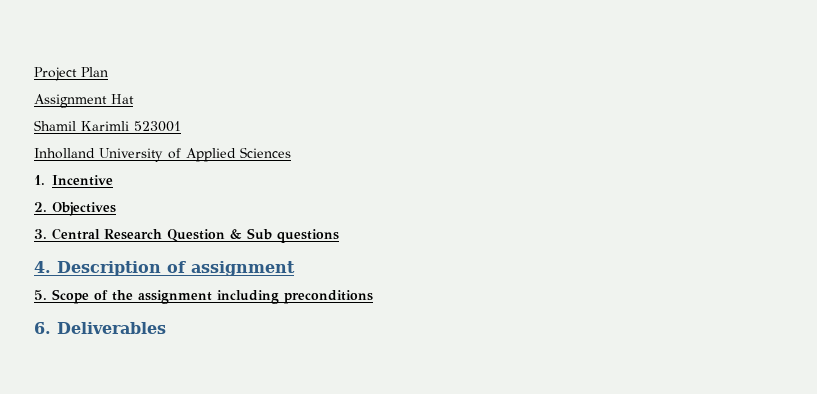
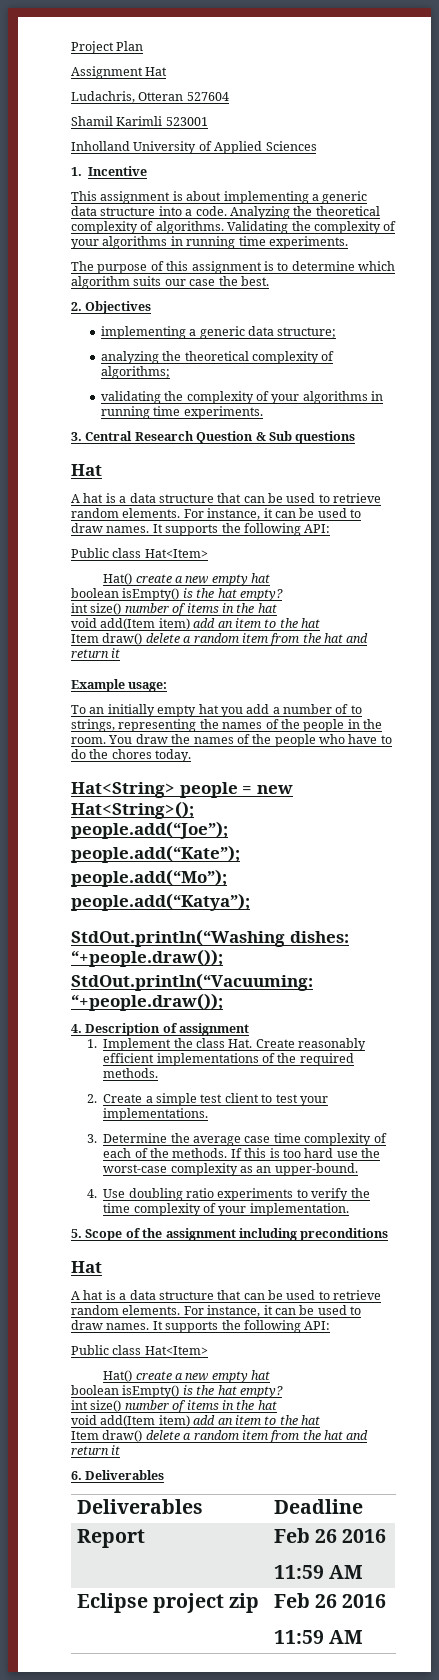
(134, 99) none -> [71,91,229,103] // Ludachris, Otteran 527604
[34,202,116,216] 2. Objectives -> [71,191,368,204] [71,206,380,219] [71,221,397,234] [71,236,348,249] [71,261,395,274] [71,276,269,289] [71,301,152,314] [100,326,337,339] [100,351,335,364] [100,366,170,379] [100,391,384,404] [100,406,263,419] This assignment is about implementing a generic data structure into a code. Analyzing the theoretical complexity of algorithms. Validating the complexity of your algorithms in running time experiments. // The purpose of this assignment is to determine which algorithm suits our case the best. // 2. Objectives // implementing a generic data structure; // analyzing the theoretical complexity of algorithms; // validating the complexity of your algorithms in running time experiments.
[34,261,295,276] 4. Description of assignment -> [71,464,102,476] [71,493,382,503] [71,508,361,520] [71,523,331,536] [71,548,208,558] [103,573,271,586] [71,588,283,601] [71,603,277,616] [71,618,320,630] [71,633,369,646] [71,648,121,658] [71,679,168,692] [71,704,362,717] [71,719,382,732] [71,734,392,747] [71,749,192,762] [71,782,293,798] [71,801,194,819] [71,821,228,839] [71,845,240,863] [71,869,227,887] [71,893,250,911] [71,929,349,947] [71,949,223,967] [71,973,313,991] [71,993,223,1011] [71,1023,250,1036] [87,1038,367,1051] [103,1053,354,1066] [103,1068,159,1078] [87,1093,328,1106] [103,1108,209,1121] [87,1133,387,1146] [103,1148,381,1158] [103,1163,358,1176] [87,1188,370,1201] [103,1203,349,1216] Hat // A hat is a data structure that can be used to retrieve random elements. For instance, it can be used to draw names. It supports the following API: // Public class Hat<Item> // Hat() create a new empty hat // boolean isEmpty() is the hat empty? // int size() number of items in the hat // void add(Item item) add an item to the hat // Item draw() delete a random item from the hat and return it // Example usage: // To an initially empty hat you add a number of to strings, representing the names of the people in the room. You draw the names of the people who have to do the chores today. // Hat<String> people = new Hat<String>(); // people.add(“Joe”); // people.add(“Kate”); // people.add(“Mo”); // people.add(“Katya”); // StdOut.println(“Washing dishes: “+people.draw()); // StdOut.println(“Vacuuming: “+people.draw()); // 4. Description of assignment // 1. Implement the class Hat. Create reasonably efficient implementations of the required methods. // 2. Create a simple test client to test your implementations. // 3. Determine the average case time complexity of each of the methods. If this is too hard use the worst-case complexity as an upper-bound. // 4. Use doubling ratio experiments to verify the time complexity of your implementation.
[34,322,166,334] 6. Deliverables -> [71,1261,102,1273] [71,1290,382,1300] [71,1305,361,1317] [71,1320,331,1333] [71,1345,208,1355] [103,1370,271,1383] [71,1385,283,1398] [71,1400,277,1413] [71,1415,320,1427] [71,1430,369,1443] [71,1445,121,1455] [71,1470,165,1480] [76,1499,203,1514] [273,1499,363,1514] [76,1529,145,1548] [273,1528,387,1543] [273,1565,363,1579] [76,1593,260,1613] [273,1593,387,1608] [273,1630,363,1644] Hat // A hat is a data structure that can be used to retrieve random elements. For instance, it can be used to draw names. It supports the following API: // Public class Hat<Item> // Hat() create a new empty hat // boolean isEmpty() is the hat empty? // int size() number of items in the hat // void add(Item item) add an item to the hat // Item draw() delete a random item from the hat and return it // 6. Deliverables // Deliverables | Deadline // Report | Feb 26 2016 // 11:59 AM // Eclipse project zip | Feb 26 2016 // 11:59 AM

